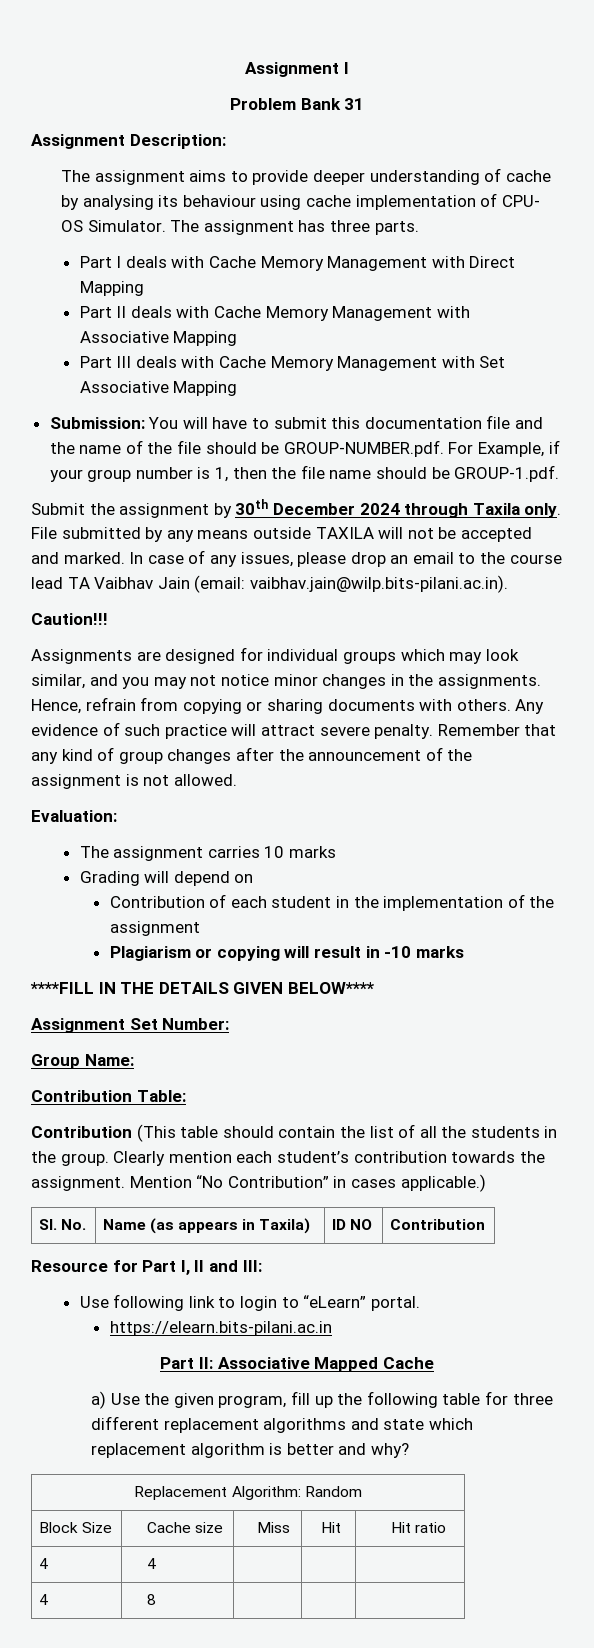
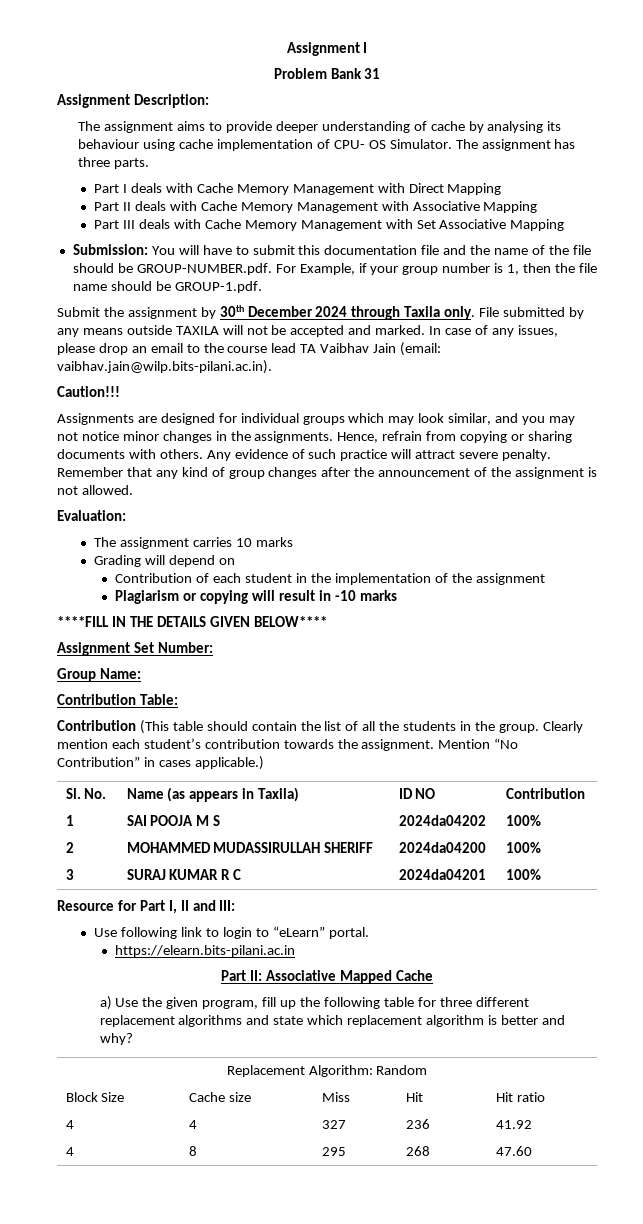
(485, 1224) none -> [65,815,74,826] [126,815,221,826] [398,815,486,826] [505,815,541,826] [65,842,74,853] [126,842,374,853] [398,842,486,853] [505,842,541,853] [65,869,74,880] [126,869,242,880] [398,869,486,880] [505,869,541,880] // 1 | SAI POOJA M S | 2024da04202 | 100% // 2 | MOHAMMED MUDASSIRULLAH SHERIFF | 2024da04200 | 100% // 3 | SURAJ KUMAR R C | 2024da04201 | 100%
(156, 1563) | | -> [322,1120,347,1129] [406,1119,431,1129] [496,1120,533,1129] 327 | 236 | 41.92
(156, 1599) | | -> [322,1147,347,1156] [406,1146,431,1156] [496,1146,533,1156] 295 | 268 | 47.60

